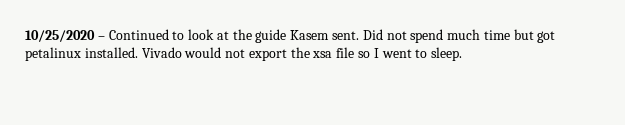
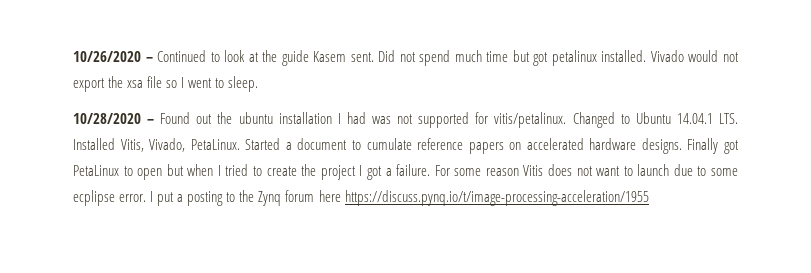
[25,30,95,42] 10/25/2020 -> [73,51,141,62] 10/26/2020
(463, 54) none -> [73,112,738,128] [73,138,739,154] [73,164,739,180] [73,190,649,206] // 10/28/2020 – Found out the ubuntu installation I had was not supported for vitis/petalinux. Changed to Ubuntu 14.04.1 LTS. Installed Vitis, Vivado, PetaLinux. Started a document to cumulate reference papers on accelerated hardware designs. Finally got PetaLinux to open but when I tried to create the project I got a failure. For some reason Vitis does not want to launch due to some ecplipse error. I put a posting to the Zynq forum here https://discuss.pynq.io/t/image-processing-acceleration/1955

